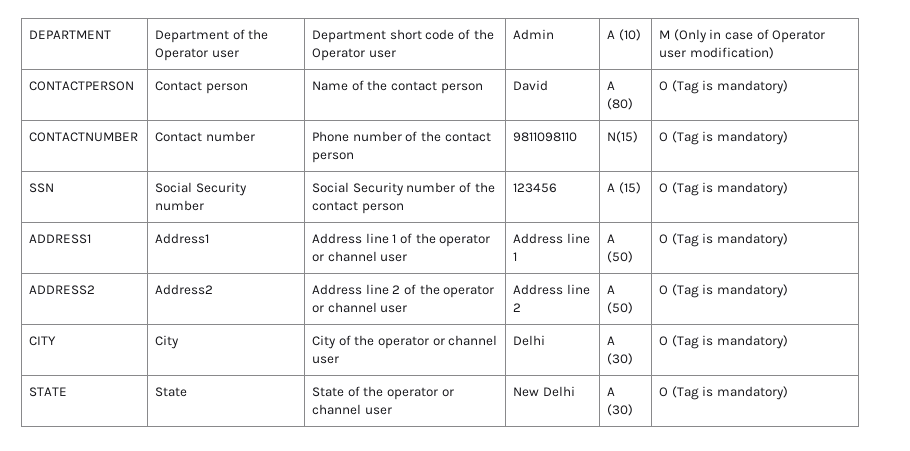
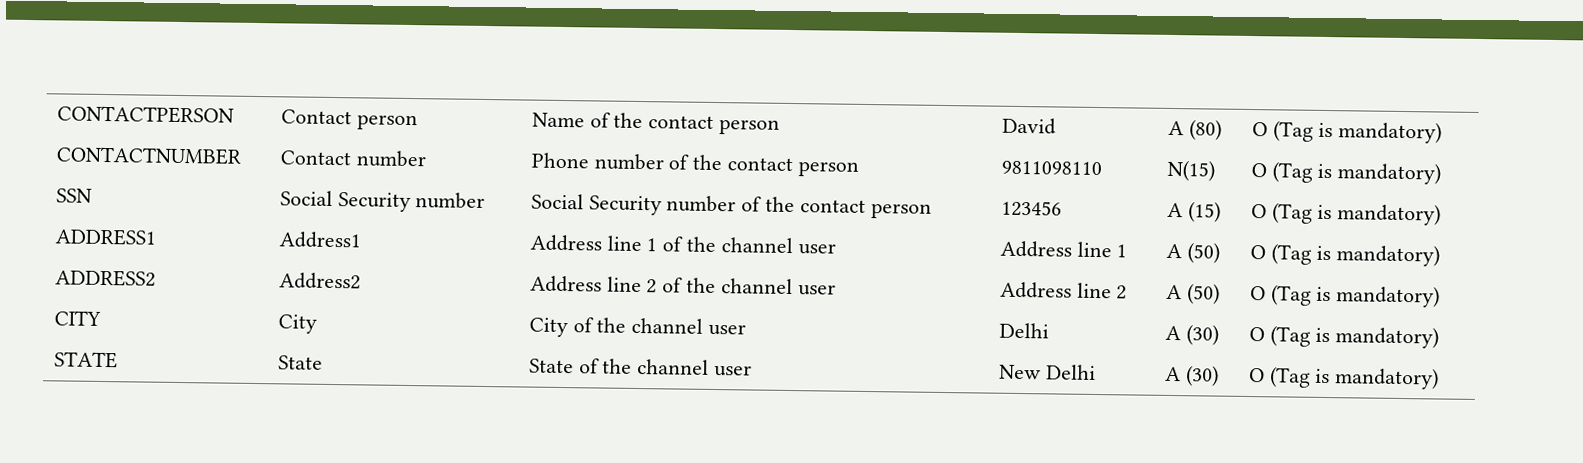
[29,30,112,39] [155,29,269,43] [155,48,239,61] [312,29,494,43] [312,48,396,61] [513,29,555,40] [607,29,641,41] [659,29,826,43] [659,47,774,59] DEPARTMENT | Department of the Operator user | Department short code of the Operator user | Admin | A (10) | M (Only in case of Operator user modification) // -> (56, 114) none
[439,234,491,247] [312,254,325,262] operator or -> (716, 244) none
[443,285,495,298] [312,305,325,313] operator or -> (716, 285) none
[377,336,445,349] operator or -> (627, 325) none
[386,387,454,400] operator or -> (633, 366) none

